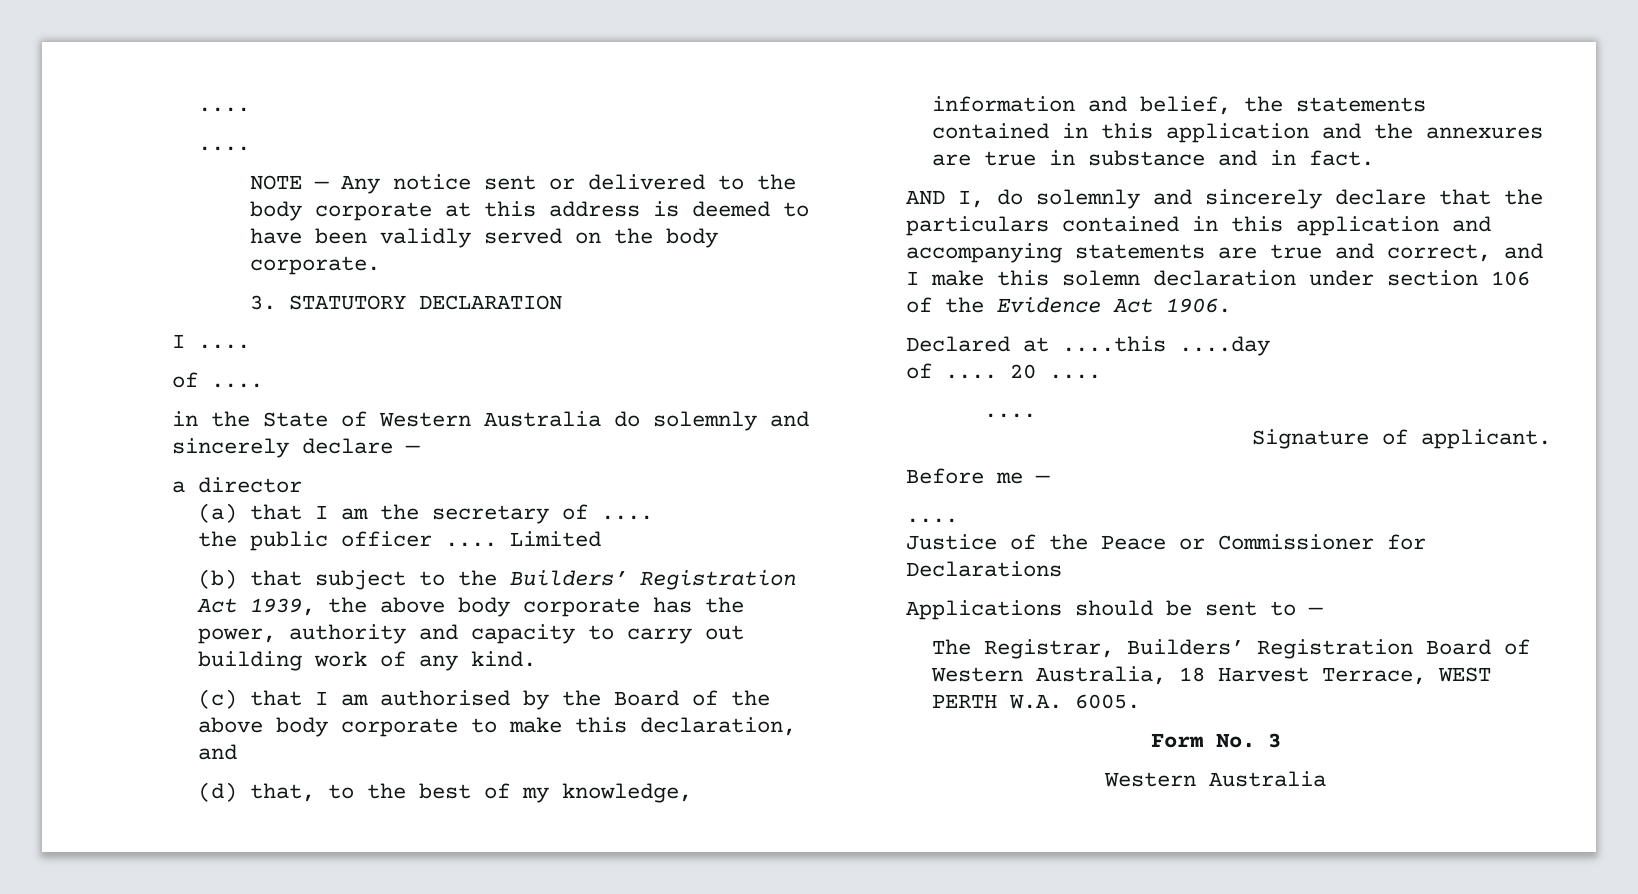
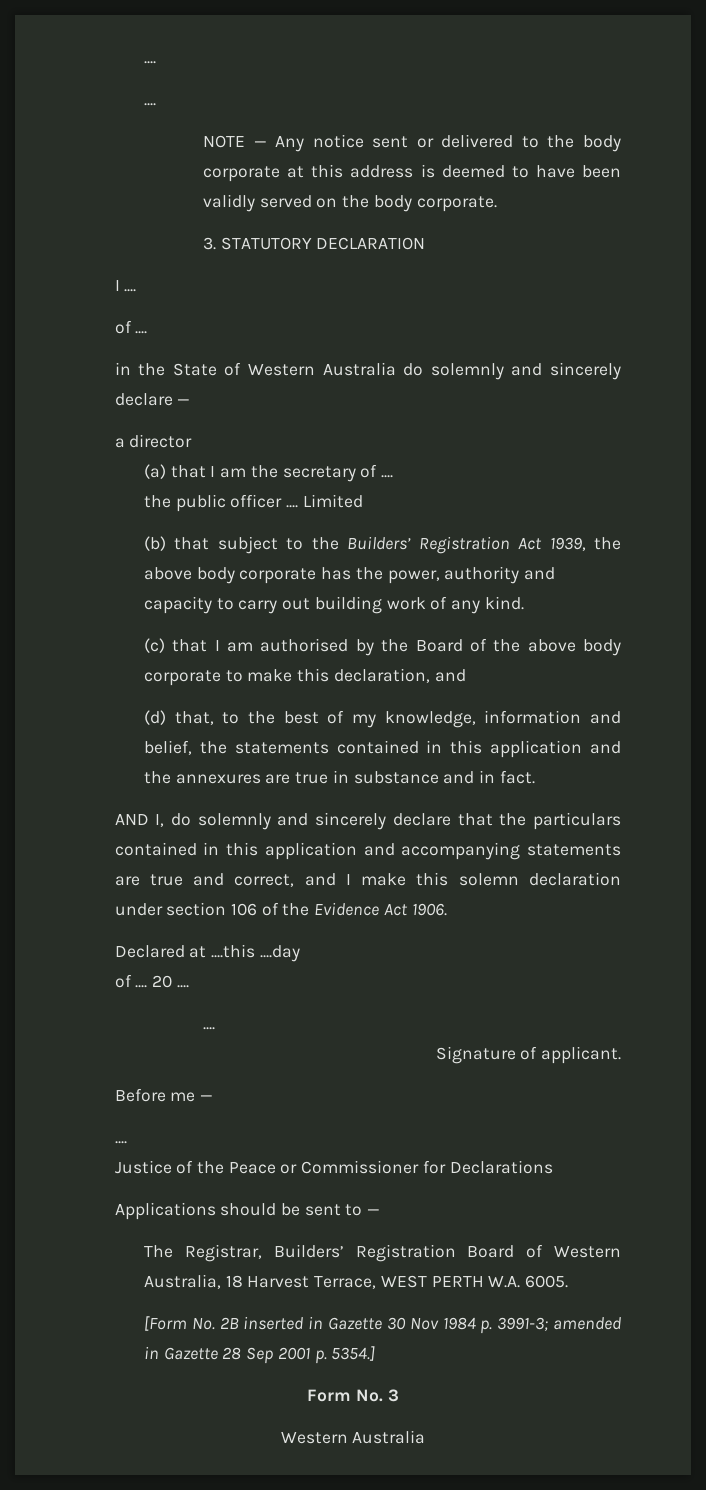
(1141, 701) none -> [144,1316,621,1334] [144,1346,376,1364] // [Form No. 2B inserted in Gazette 30 Nov 1984 p. 3991-3; amended in Gazette 28 Sep 2001 p. 5354.]

